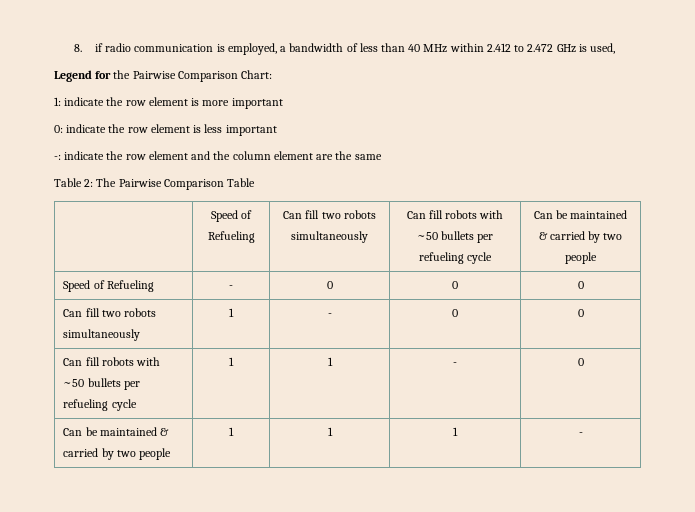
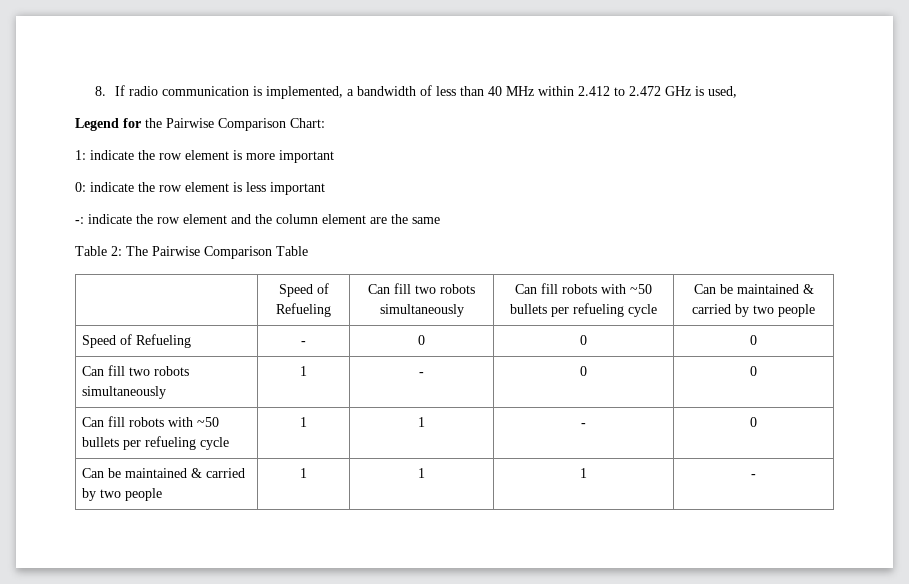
[94,43,103,52] if -> [115,85,126,96] If
[227,43,277,55] employed, -> [266,86,344,99] implemented,

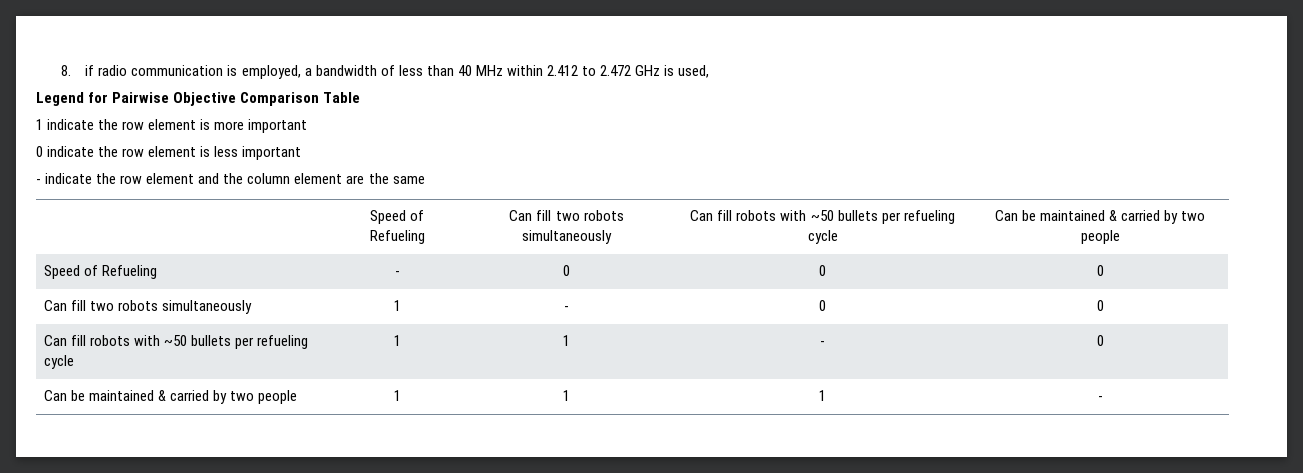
[115,85,126,96] If -> [85,65,95,76] if
[266,86,344,99] implemented, -> [241,65,301,79] employed,
[145,118,325,131] [75,150,86,160] the Pairwise Comparison Chart: // 1: -> [112,92,361,106] [36,119,43,130] Pairwise Objective Comparison Table // 1
[75,182,86,192] 0: -> [36,146,43,157] 0
[75,217,84,224] -: -> [36,179,41,184] -
[75,246,308,259] // Table 2: The Pairwise Comparison Table -> (425, 180) none

